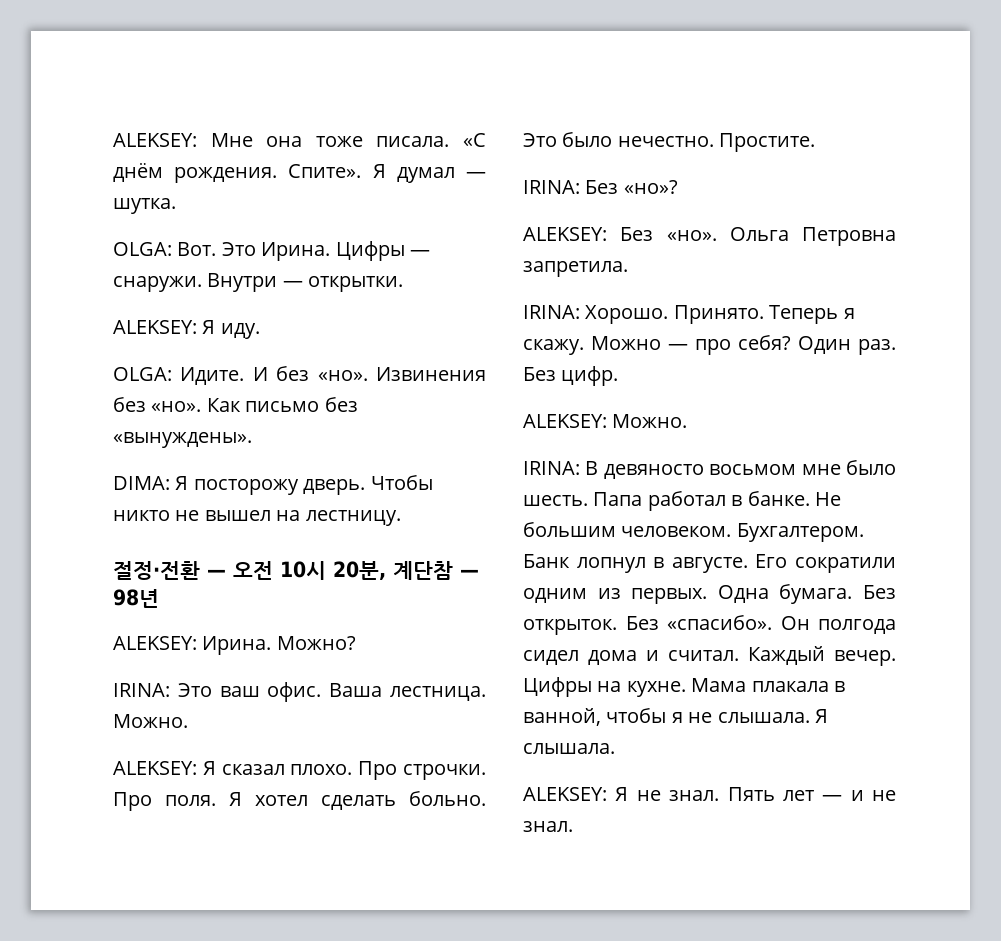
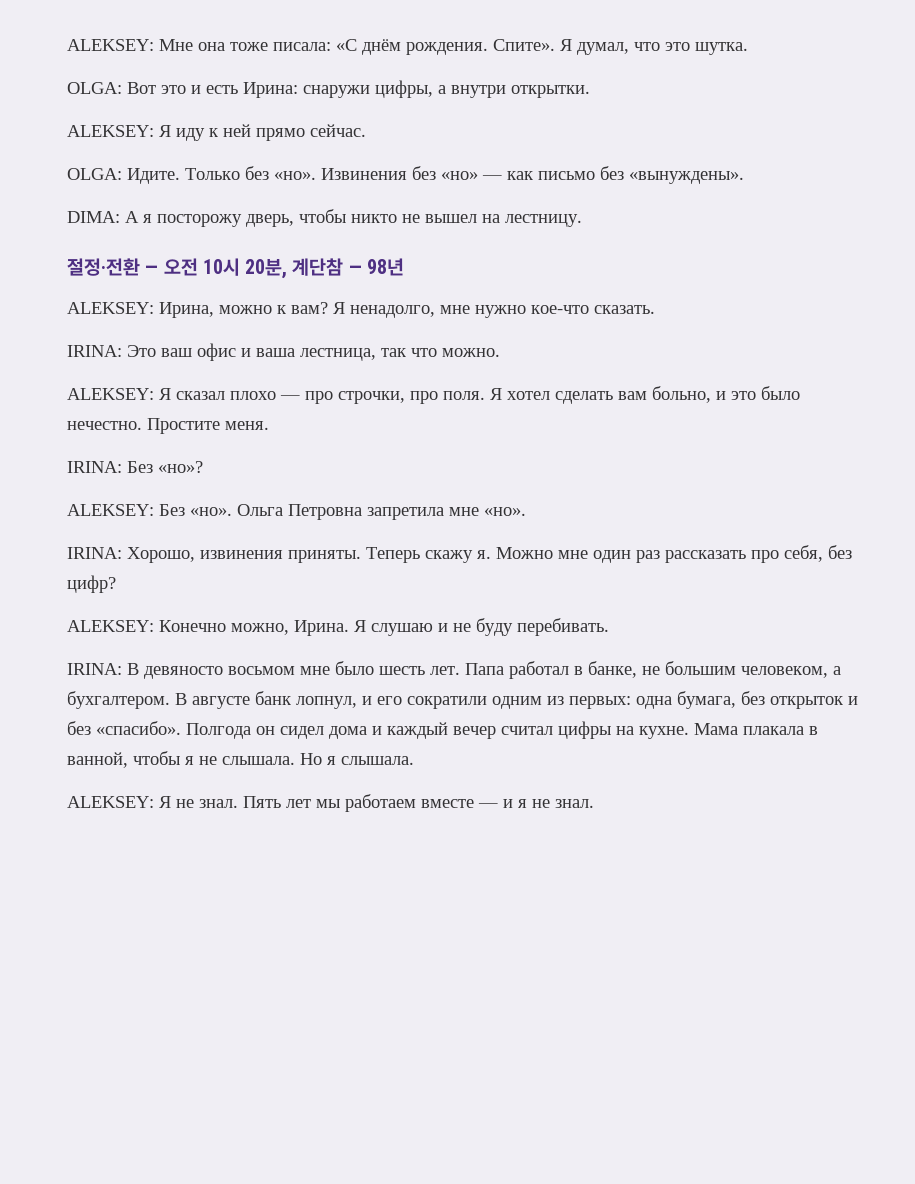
[376,136,450,147] писала. -> [273,42,331,51] писала:
[396,167,486,183] думал — -> [577,42,690,55] думал, что это
[177,241,430,261] [113,273,404,292] [113,320,260,339] Вот. Это Ирина. Цифры — снаружи. Внутри — открытки. // ALEKSEY: Я иду. -> [127,80,590,98] [67,124,366,141] Вот это и есть Ирина: снаружи цифры, а внутри открытки. // ALEKSEY: Я иду к ней прямо сейчас.
[252,367,268,381] И -> [185,168,240,180] Только
[151,398,241,412] «но». Как -> [441,171,533,180] «но» — как
[175,475,433,495] Я посторожу дверь. Чтобы -> [125,209,346,227] А я посторожу дверь, чтобы
[202,636,356,655] [113,682,487,702] [113,714,188,728] [113,761,487,780] [113,791,486,811] [523,132,816,152] Ирина. Можно? // IRINA: Это ваш офис. Ваша лестница. Можно. // ALEKSEY: Я сказал плохо. Про строчки. Про поля. Я хотел сделать больно. Это было нечестно. Простите. -> [159,302,655,318] [67,343,500,361] [67,386,800,404] [67,418,269,434] Ирина, можно к вам? Я ненадолго, мне нужно кое-что сказать. // IRINA: Это ваш офис и ваша лестница, так что можно. // ALEKSEY: Я сказал плохо — про строчки, про поля. Я хотел сделать вам больно, и это было нечестно. Простите меня.
[523,261,628,277] [523,305,855,324] [523,335,896,355] [523,366,619,386] [523,414,688,428] запретила. // IRINA: Хорошо. Принято. Теперь я скажу. Можно — про себя? Один раз. Без цифр. // ALEKSEY: Можно. -> [367,507,526,520] [67,545,852,563] [67,575,116,593] [67,618,609,636] запретила мне «но». // IRINA: Хорошо, извинения приняты. Теперь скажу я. Можно мне один раз рассказать про себя, без цифр? // ALEKSEY: Конечно можно, Ирина. Я слушаю и не буду перебивать.
[523,495,588,506] шесть. -> [379,666,460,675] шесть лет.
[747,491,841,506] [523,522,864,542] [523,554,896,573] [523,584,896,604] [523,615,896,635] [523,646,896,666] [523,677,592,697] банке. Не большим человеком. Бухгалтером. Банк лопнул в августе. Его сократили одним из первых. Одна бумага. Без открыток. Без «спасибо». Он полгода сидел дома и считал. Каждый вечер. Цифры -> [588,661,841,678] [67,691,858,709] [67,721,611,739] банке, не большим человеком, а бухгалтером. В августе банк лопнул, и его сократили одним из первых: одна бумага, без открыток и без «спасибо». Полгода он сидел дома и каждый вечер считал цифры
[815,709,828,723] Я -> [300,753,336,765] Но я
(814, 795) none -> [316,794,474,812] мы работаем вместе
(864, 795) none -> [518,799,527,808] я

